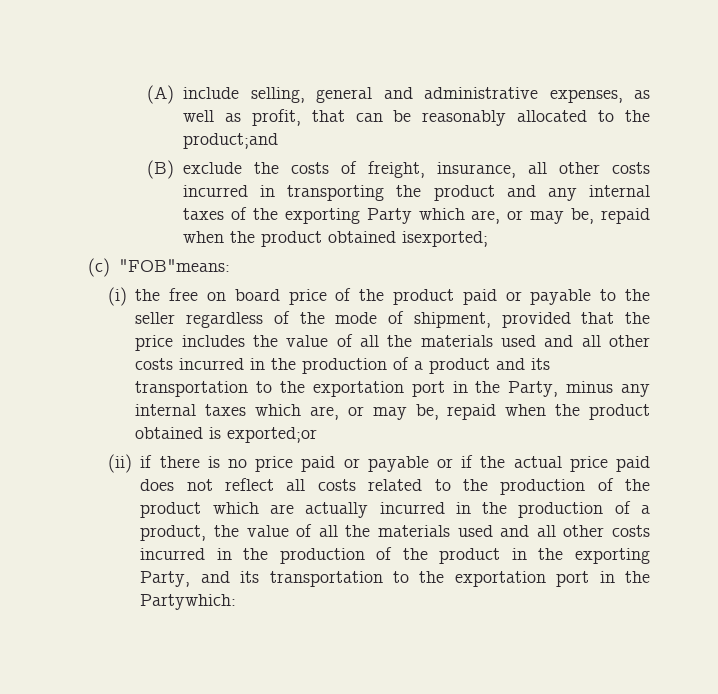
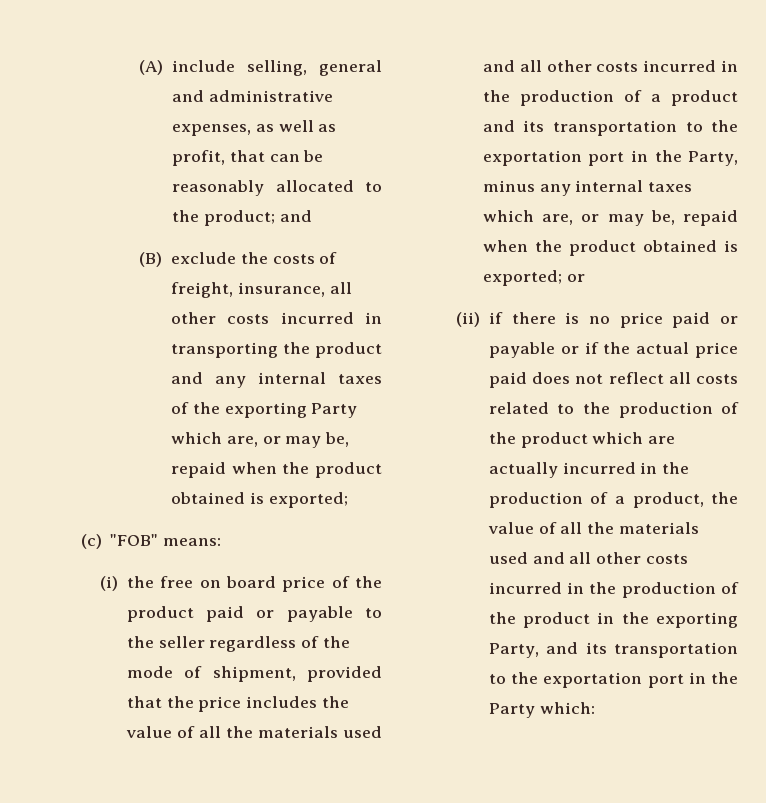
[183,133,279,149] product;and -> [203,210,312,226] product; and
[402,231,489,247] isexported; -> [249,492,348,508] is exported;
[118,259,230,272] "FOB"means: -> [110,534,222,546] "FOB" means:
[227,427,318,443] exported;or -> [482,270,585,286] exported; or
[140,594,237,610] Partywhich: -> [488,702,595,718] Party which:

